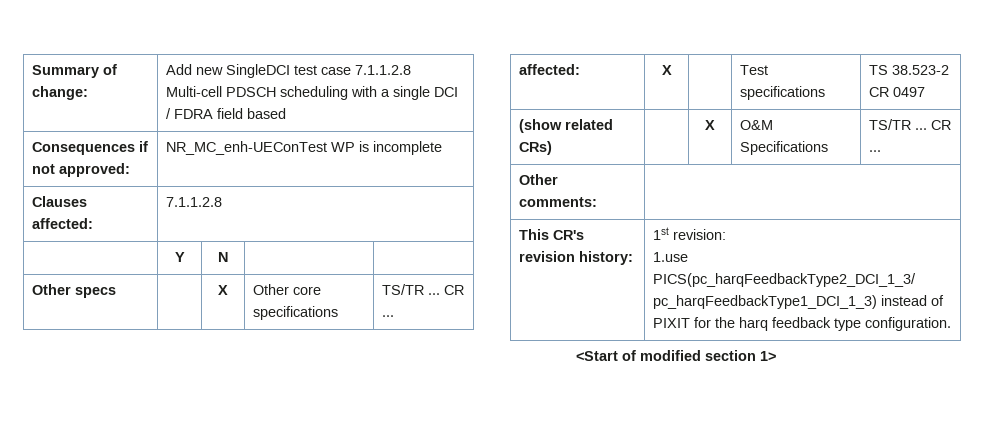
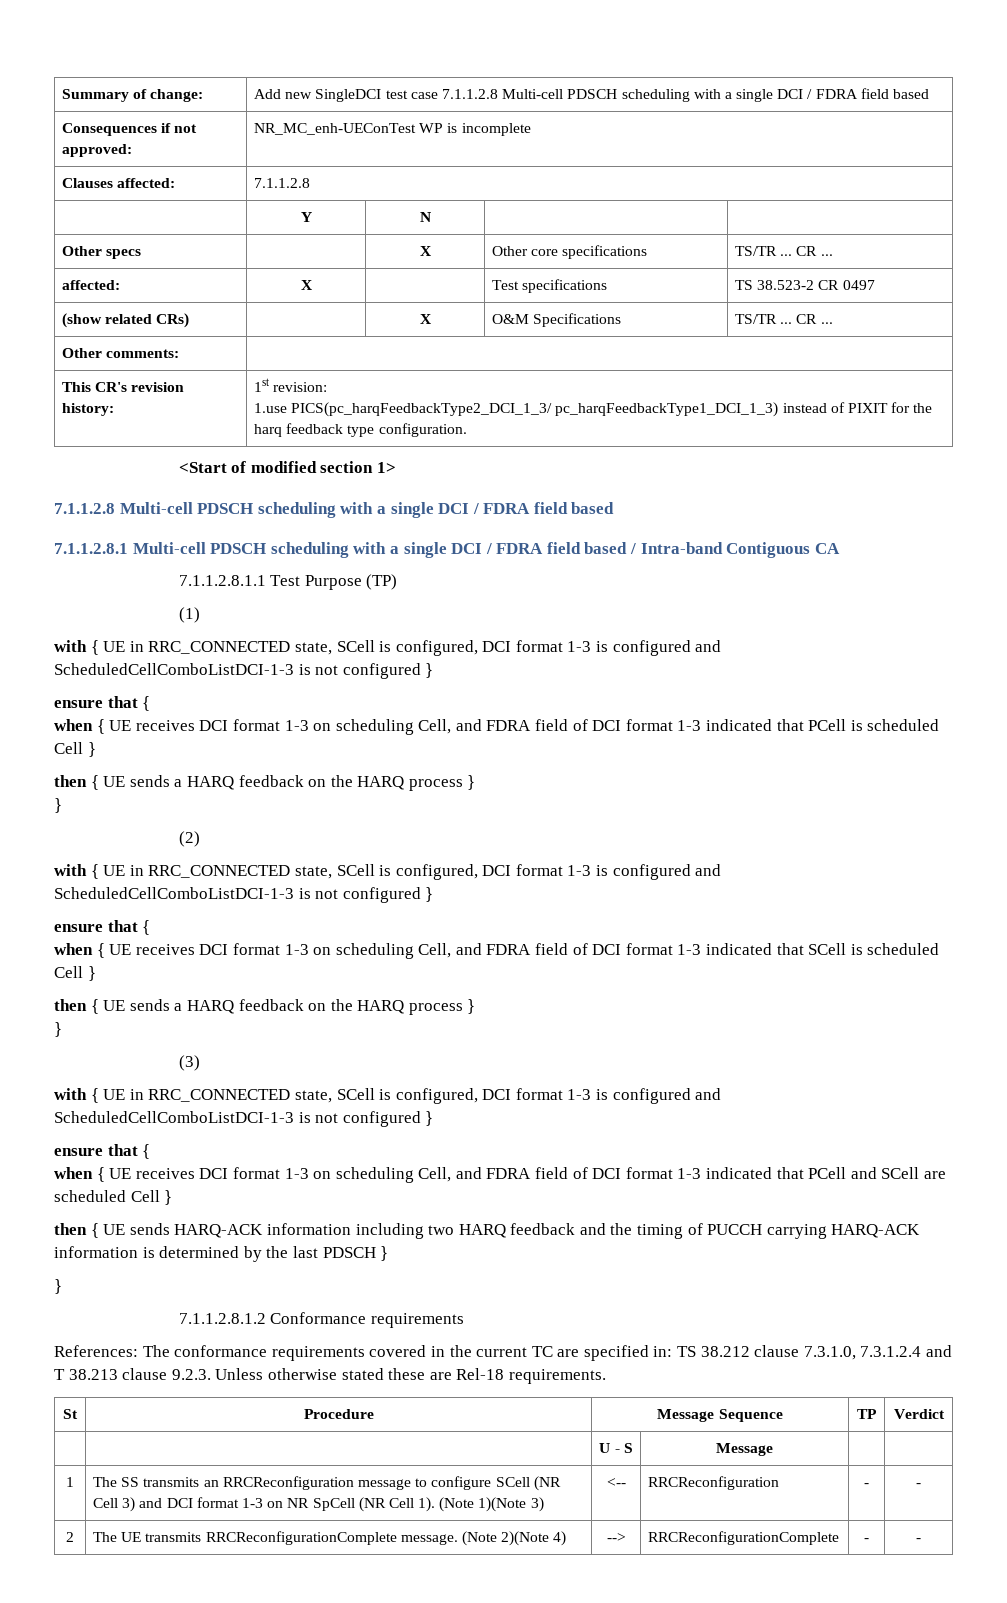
(776, 356) none -> [54,502,615,518] [54,542,840,558] [178,574,398,590] [178,607,200,623] [54,640,722,656] [54,663,434,679] [54,696,151,711] [54,719,940,735] [54,742,96,757] [54,775,476,791] [54,798,62,813] [178,831,200,847] [54,864,722,880] [54,887,434,903] [54,920,151,935] [54,943,940,959] [54,966,96,981] [54,999,476,1015] [54,1022,62,1037] [178,1055,200,1071] [54,1088,722,1104] [54,1111,434,1127] [54,1144,151,1159] [54,1167,946,1183] [54,1190,173,1205] [54,1223,921,1239] [54,1246,389,1262] [54,1279,62,1294] [178,1312,464,1328] [54,1345,953,1361] [54,1368,606,1384] [63,1409,78,1419] [303,1409,374,1419] [657,1409,783,1422] [857,1409,877,1419] [893,1409,945,1419] [599,1443,633,1453] [716,1443,773,1456] [66,1477,74,1487] [93,1476,561,1491] [93,1497,544,1512] [606,1478,626,1487] [648,1476,780,1490] [864,1483,869,1487] [916,1483,921,1487] [66,1532,74,1542] [93,1531,567,1546] [606,1533,626,1542] [648,1531,840,1545] [864,1538,869,1542] [916,1538,921,1542] // 7.1.1.2.8 Multi-cell PDSCH scheduling with a single DCI / FDRA field based // 7.1.1.2.8.1 Multi-cell PDSCH scheduling with a single DCI / FDRA field based / Intra-band Contiguous CA // 7.1.1.2.8.1.1 Test Purpose (TP) // (1) // with { UE in RRC_CONNECTED state, SCell is configured, DCI format 1-3 is configured and ScheduledCellComboListDCI-1-3 is not configured } // ensure that { // when { UE receives DCI format 1-3 on scheduling Cell, and FDRA field of DCI format 1-3 indicated that PCell is scheduled Cell } // then { UE sends a HARQ feedback on the HARQ process } // } // (2) // with { UE in RRC_CONNECTED state, SCell is configured, DCI format 1-3 is configured and ScheduledCellComboListDCI-1-3 is not configured } // ensure that { // when { UE receives DCI format 1-3 on scheduling Cell, and FDRA field of DCI format 1-3 indicated that SCell is scheduled Cell } // then { UE sends a HARQ feedback on the HARQ process } // } // (3) // with { UE in RRC_CONNECTED state, SCell is configured, DCI format 1-3 is configured and ScheduledCellComboListDCI-1-3 is not configured } // ensure that { // when { UE receives DCI format 1-3 on scheduling Cell, and FDRA field of DCI format 1-3 indicated that PCell and SCell are scheduled Cell } // then { UE sends HARQ-ACK information including two HARQ feedback and the timing of PUCCH carrying HARQ-ACK information is determined by the last PDSCH } // } // 7.1.1.2.8.1.2 Conformance requirements // References: The conformance requirements covered in the current TC are specified in: TS 38.212 clause 7.3.1.0, 7.3.1.2.4 and T 38.213 clause 9.2.3. Unless otherwise stated these are Rel-18 requirements. // St | Procedure | Message Sequence | TP | Verdict // | | U - S | Message | | // 1 | The SS transmits an RRCReconfiguration message to configure SCell (NR Cell 3) and DCI format 1-3 on NR SpCell (NR Cell 1). (Note 1)(Note 3) | <-- | RRCReconfiguration | - | - // 2 | The UE transmits RRCReconfigurationComplete message. (Note 2)(Note 4) | --> | RRCReconfigurationComplete | - | -

